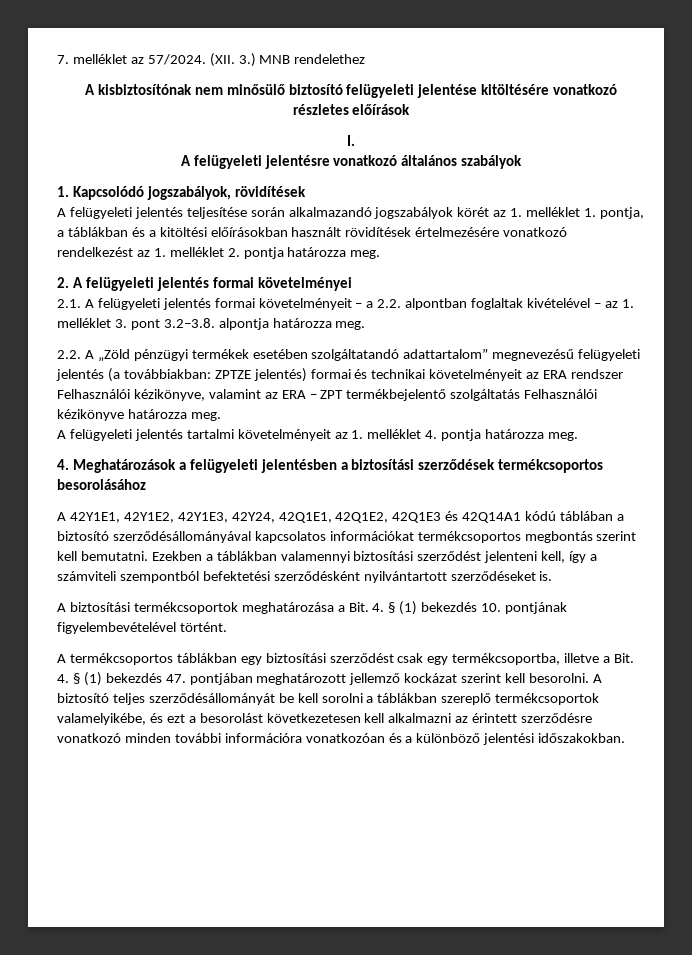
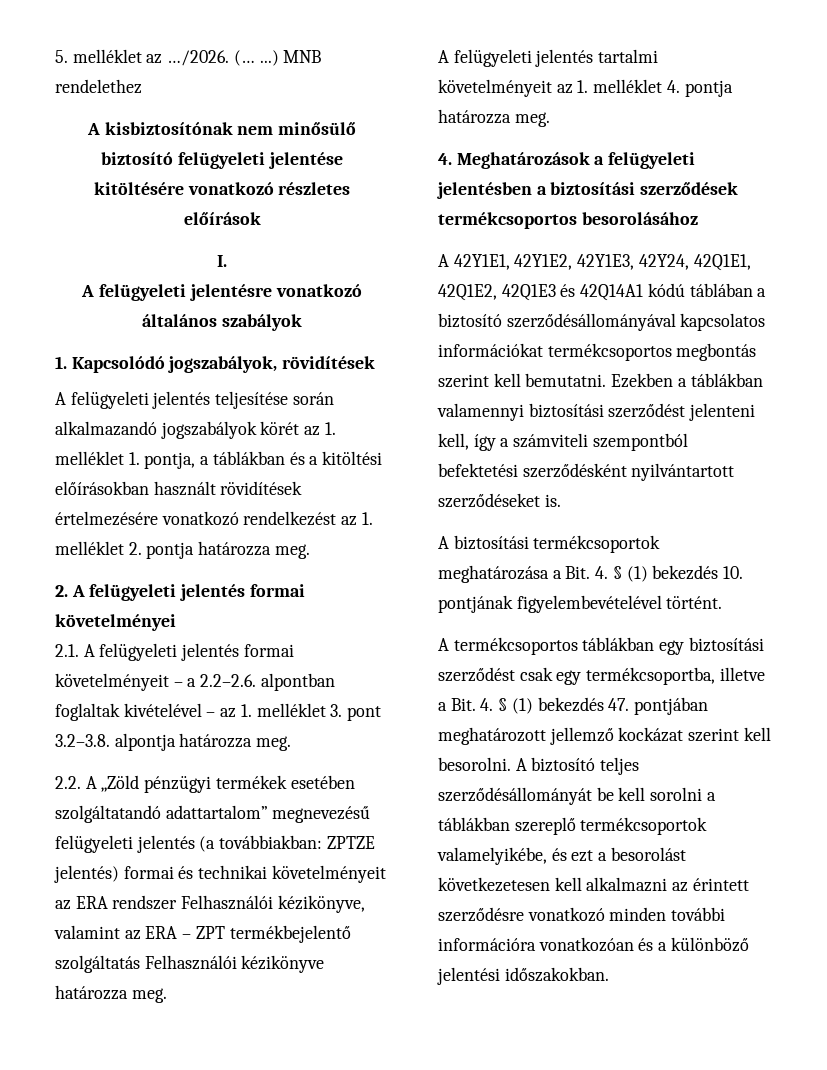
[57,55,69,64] 7. -> [55,50,68,63] 5.
[147,53,256,67] 57/2024. (XII. 3.) -> [167,50,279,66] …/2026. (… ...)
[377,299,402,308] 2.2. -> [200,674,257,687] 2.2–2.6.

